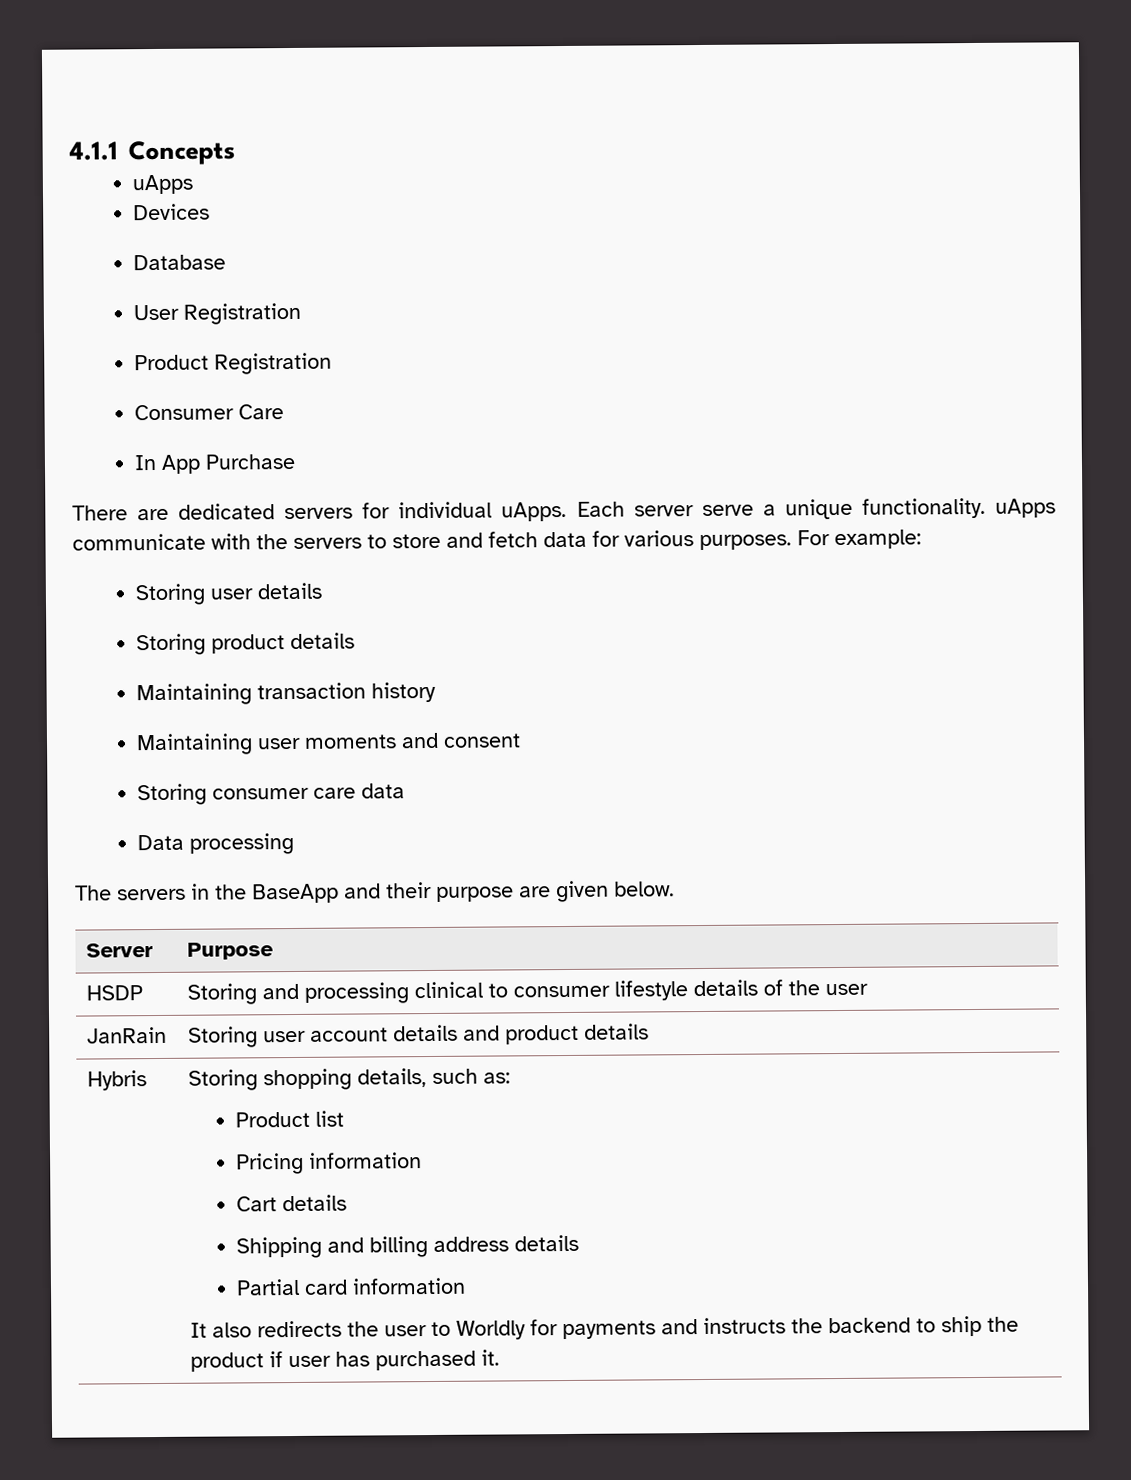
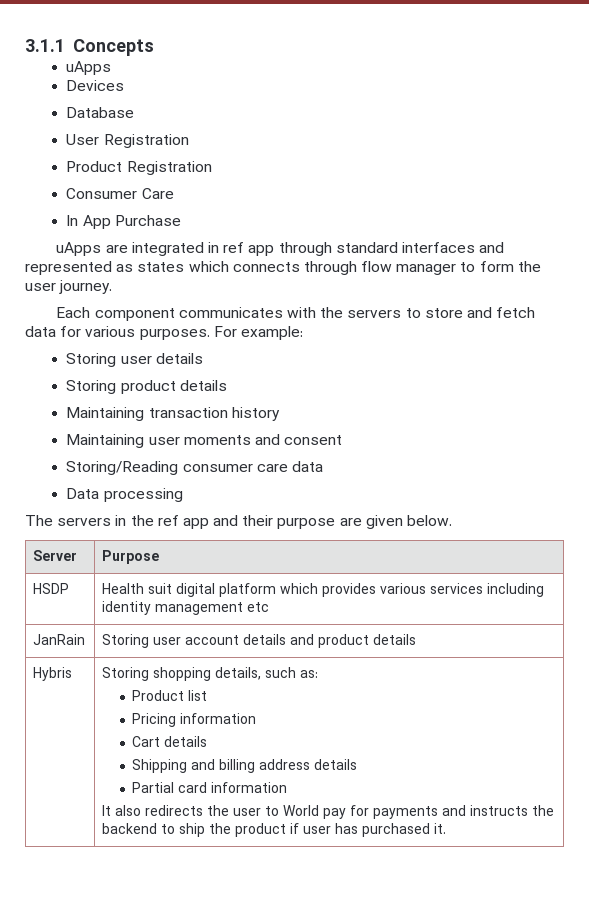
[69,141,118,161] 4.1.1 -> [25,39,65,52] 3.1.1
[72,497,1057,522] [72,533,206,551] There are dedicated servers for individual uApps. Each server serve a unique functionality. uApps communicate -> [56,242,505,256] [25,261,541,275] [25,280,113,294] [56,307,283,321] uApps are integrated in ref app through standard interfaces and represented as states which connects through flow manager to form the user journey. // Each component communicates
[137,783,208,806] Storing -> [66,461,179,475] Storing/Reading
[252,883,339,904] BaseApp -> [157,515,209,529] ref app
[186,979,868,1005] Storing and processing clinical to consumer lifestyle details of the user -> [102,583,545,597] [102,601,270,615] Health suit digital platform which provides various services including identity management etc
[455,1320,526,1340] Worldly -> [283,805,347,819] World pay

